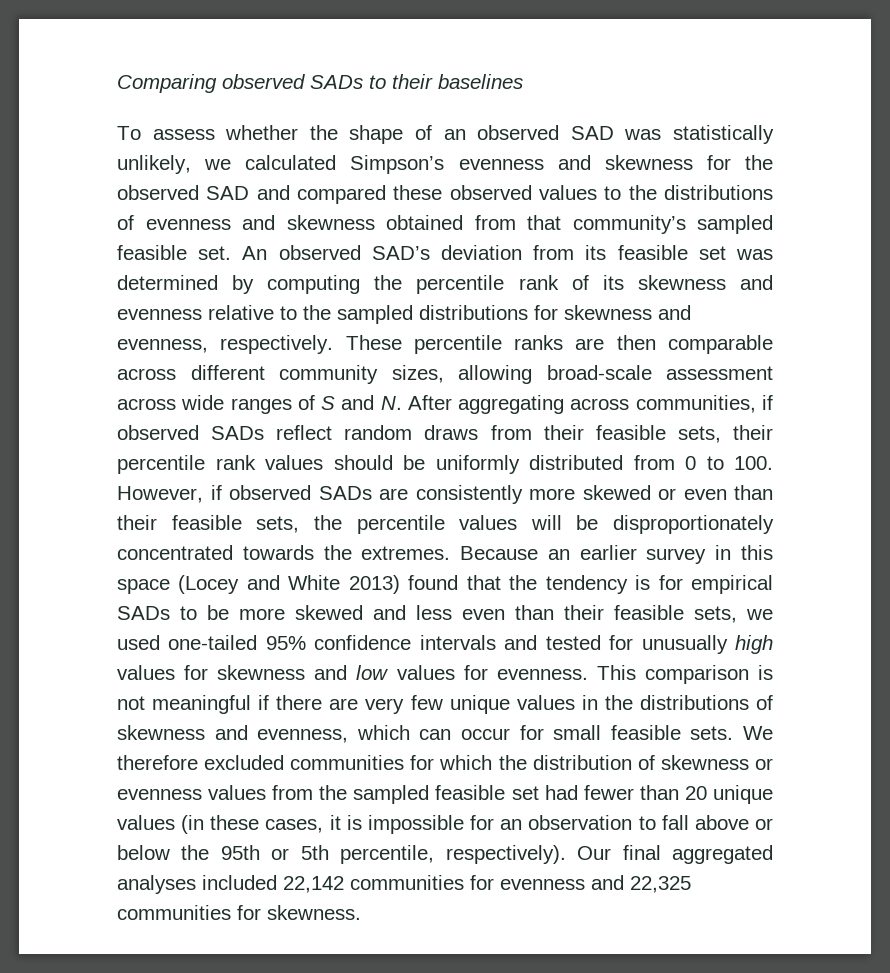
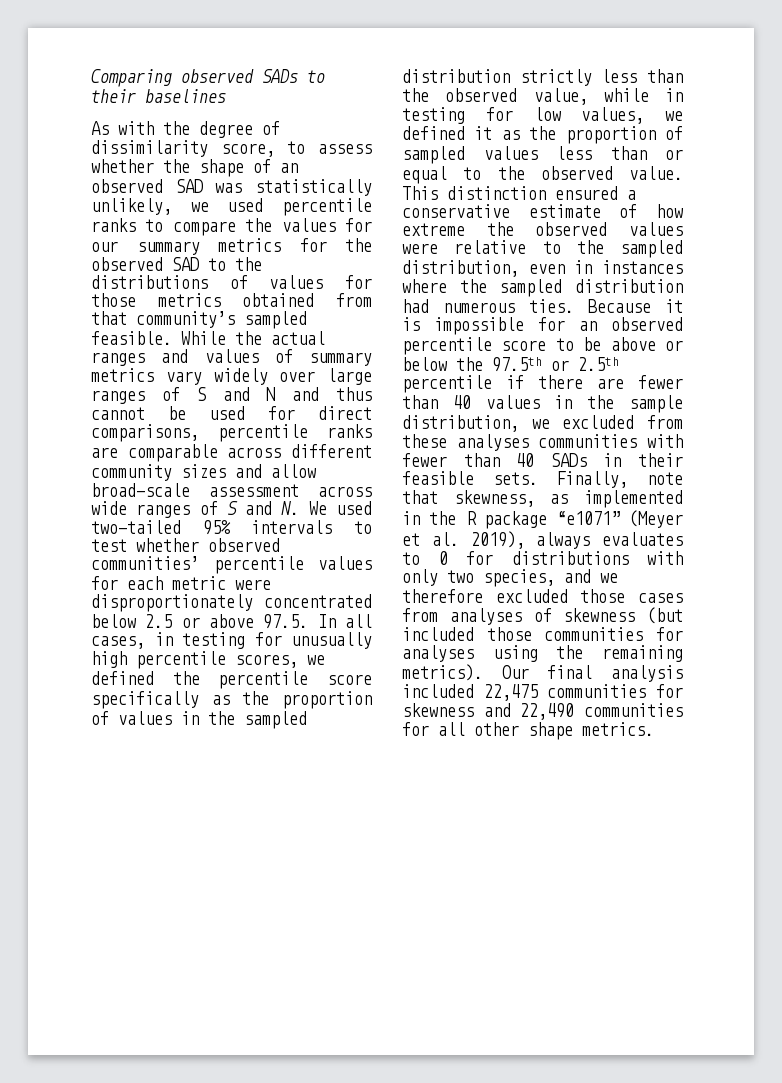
[117,126,141,140] To -> [91,121,280,138] [91,140,306,157] As with the degree of dissimilarity score, to
[245,155,773,174] [117,185,773,204] [117,215,375,230] calculated Simpson’s evenness and skewness for the observed SAD and compared these observed values to the distributions of evenness and skewness -> [227,198,372,216] [91,218,372,236] [91,238,372,255] [91,257,262,271] [91,275,372,289] [91,293,221,307] used percentile ranks to compare the values for our summary metrics for the observed SAD to the distributions of values for those metrics
[117,245,773,260] [117,275,773,294] [117,305,691,324] [117,335,402,354] feasible set. An observed SAD’s deviation from its feasible set was determined by computing the percentile rank of its skewness and evenness relative to the sampled distributions for skewness and evenness, respectively. These -> [91,331,325,345] [91,349,372,366] [91,368,372,385] [91,387,372,404] [91,406,372,420] [91,424,199,442] feasible. While the actual ranges and values of summary metrics vary widely over large ranges of S and N and thus cannot be used for direct comparisons,
[616,335,656,350] then -> (118, 452) none
[391,365,532,384] sizes, allowing -> [181,464,316,478] sizes and allow
[407,395,773,414] [117,425,773,443] [117,455,773,474] [117,485,773,504] [117,515,774,534] [117,545,774,564] [117,575,774,594] [117,605,773,623] [117,635,774,654] [117,665,774,684] [117,695,773,714] [117,725,774,743] [117,755,773,770] [117,785,773,804] [117,815,324,834] After aggregating across communities, if observed SADs reflect random draws from their feasible sets, their percentile rank values should be uniformly distributed from 0 to 100. However, if observed SADs are consistently more skewed or even than their feasible sets, the percentile values will be disproportionately concentrated towards the extremes. Because an earlier survey in this space (Locey and White 2013) found that the tendency is for empirical SADs to be more skewed and less even than their feasible sets, we used one-tailed 95% confidence intervals and tested for unusually high values for skewness and low values for evenness. This comparison is not meaningful if there are very few unique values in the distributions of skewness and evenness, which can occur for small feasible sets. We therefore excluded communities for which the distribution of skewness or evenness values from the sampled feasible set had fewer than 20 unique values (in these cases, -> [308,501,372,515] [91,520,372,535] [91,538,280,552] [91,556,372,574] [91,576,271,590] [91,594,372,612] [91,614,372,629] [91,632,372,649] [91,651,325,669] [91,671,372,689] [91,691,372,709] [91,711,307,729] [402,69,683,86] [402,88,683,105] [402,107,683,124] [402,126,683,144] [402,146,683,164] [402,166,683,184] [402,186,636,200] [402,204,683,218] [402,222,683,236] [402,240,683,258] [402,260,683,277] [402,279,683,297] [402,299,651,313] We used two-tailed 95% intervals to test whether observed communities’ percentile values for each metric were disproportionately concentrated below 2.5 or above 97.5. In all cases, in testing for unusually high percentile scores, we defined the percentile score specifically as the proportion of values in the sampled distribution strictly less than the observed value, while in testing for low values, we defined it as the proportion of sampled values less than or equal to the observed value. This distinction ensured a conservative estimate of how extreme the observed values were relative to the sampled distribution, even in instances where the sampled distribution had numerous ties. Because
[528,815,774,830] [117,845,774,864] [117,875,691,894] [117,905,361,920] observation to fall above or below the 95th or 5th percentile, respectively). Our final aggregated analyses included 22,142 communities for evenness and 22,325 communities for skewness. -> [611,317,683,331] [402,337,683,355] [402,357,619,372] [402,375,683,393] [402,395,683,413] [402,415,683,432] [402,434,683,451] [402,453,683,467] [402,471,683,488] [402,490,683,508] [402,510,683,529] [402,531,683,549] [402,551,683,565] [402,569,618,587] [402,589,683,603] [402,607,683,625] [402,627,683,641] [402,645,683,662] [402,664,683,682] [402,684,683,701] [402,703,683,720] [402,722,654,740] observed percentile score to be above or below the 97.5th or 2.5th percentile if there are fewer than 40 values in the sample distribution, we excluded from these analyses communities with fewer than 40 SADs in their feasible sets. Finally, note that skewness, as implemented in the R package “e1071” (Meyer et al. 2019), always evaluates to 0 for distributions with only two species, and we therefore excluded those cases from analyses of skewness (but included those communities for analyses using the remaining metrics). Our final analysis included 22,475 communities for skewness and 22,490 communities for all other shape metrics.

